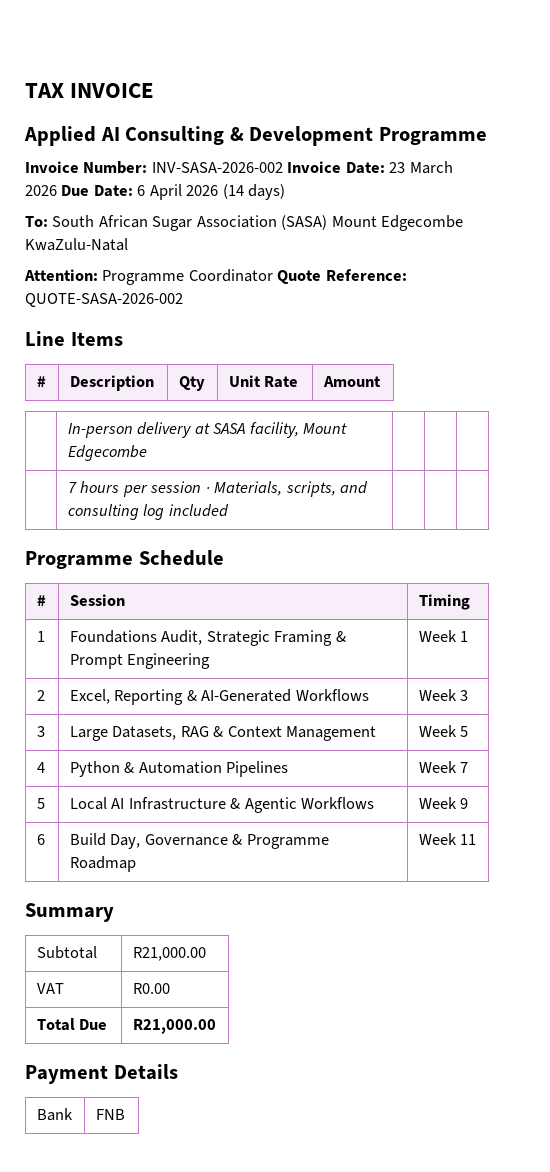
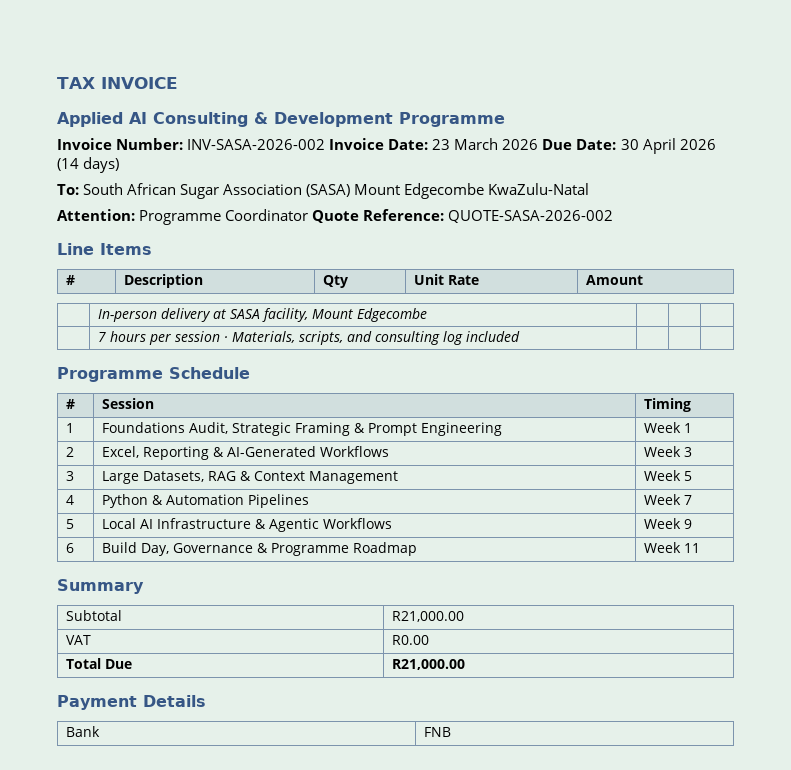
[137,185,146,196] 6 -> [620,139,639,150] 30

